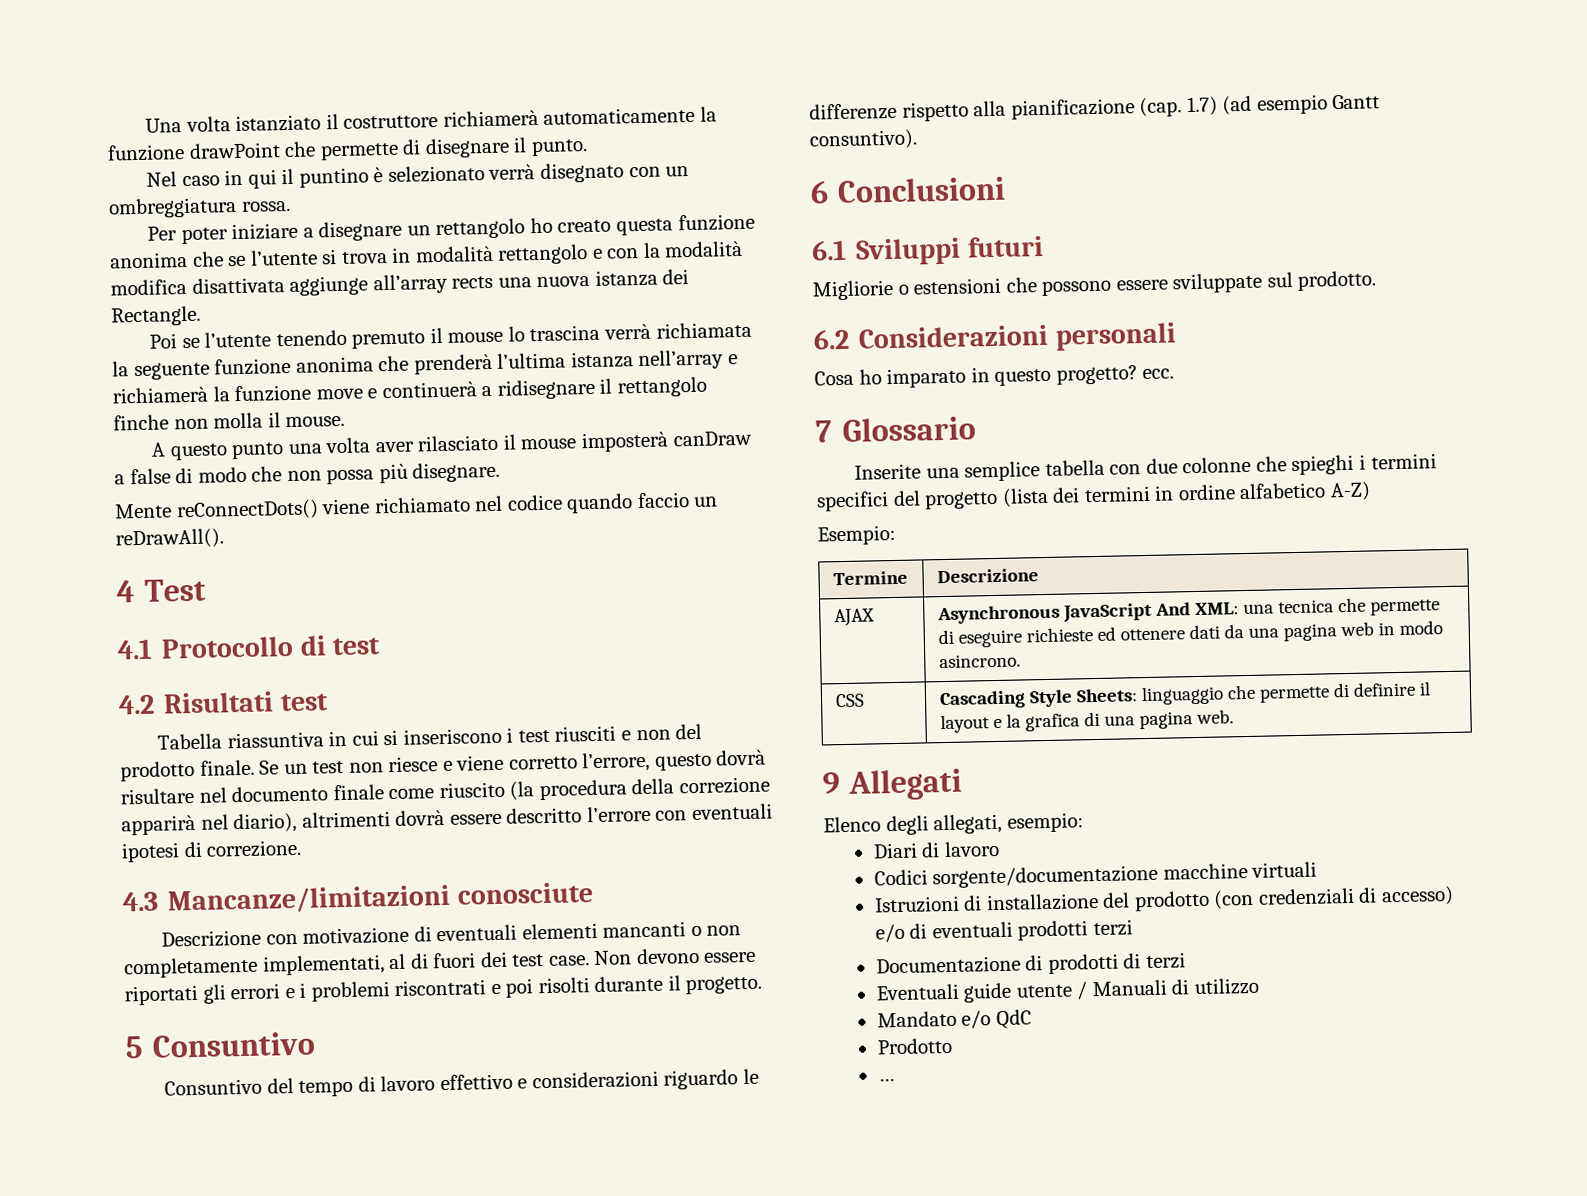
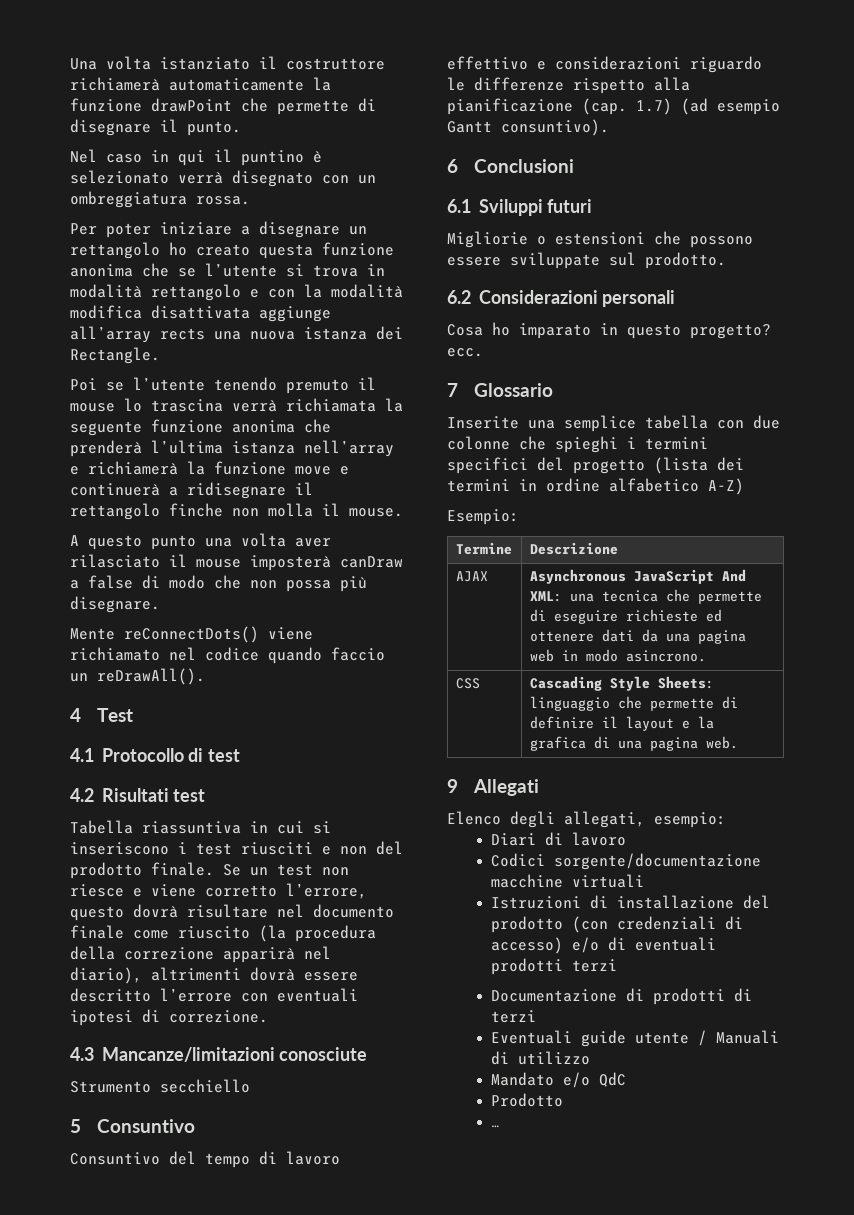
[161,921,742,948] [124,947,757,979] [124,975,763,1006] Descrizione con motivazione di eventuali elementi mancanti o non completamente implementati, al di fuori dei test case. Non devono essere riportati gli errori e i problemi riscontrati e poi risolti durante il progetto. -> [70,1079,250,1093] Strumento secchiello

